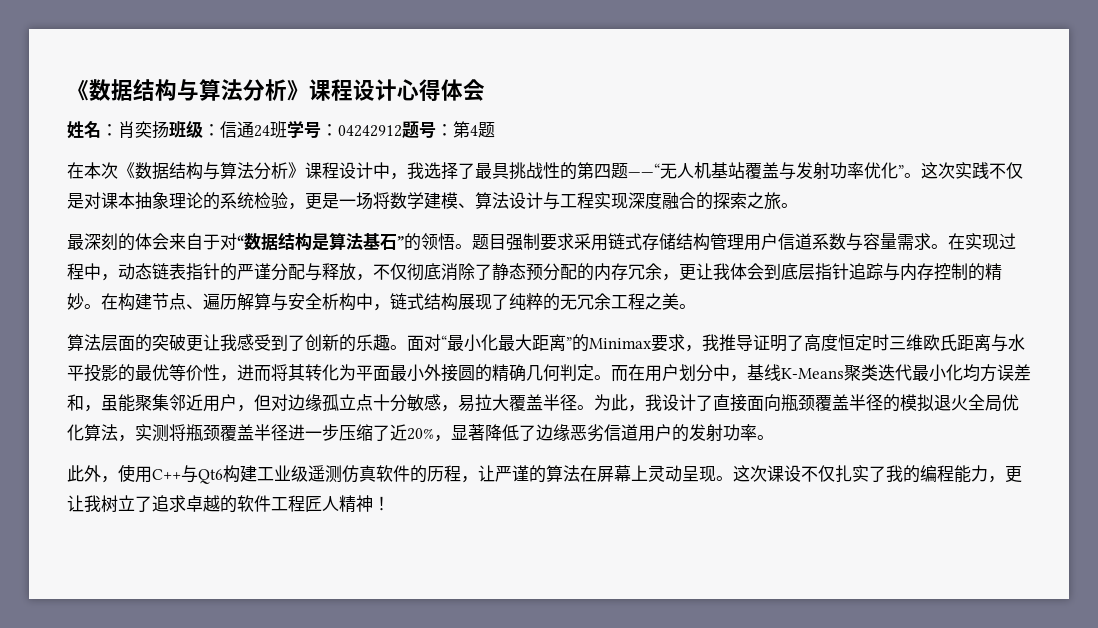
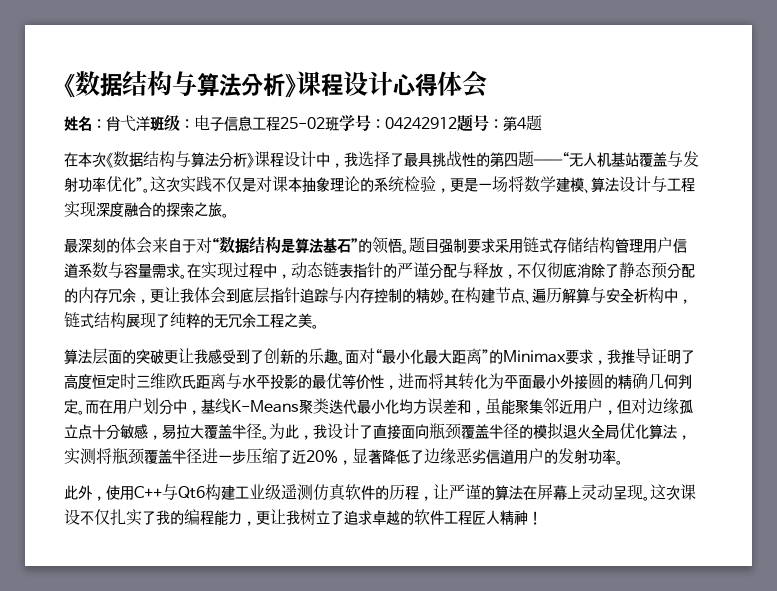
[135,120,270,139] 奕扬班级：信通24 -> [120,115,325,132] 弋洋班级：电子信息工程25-02

